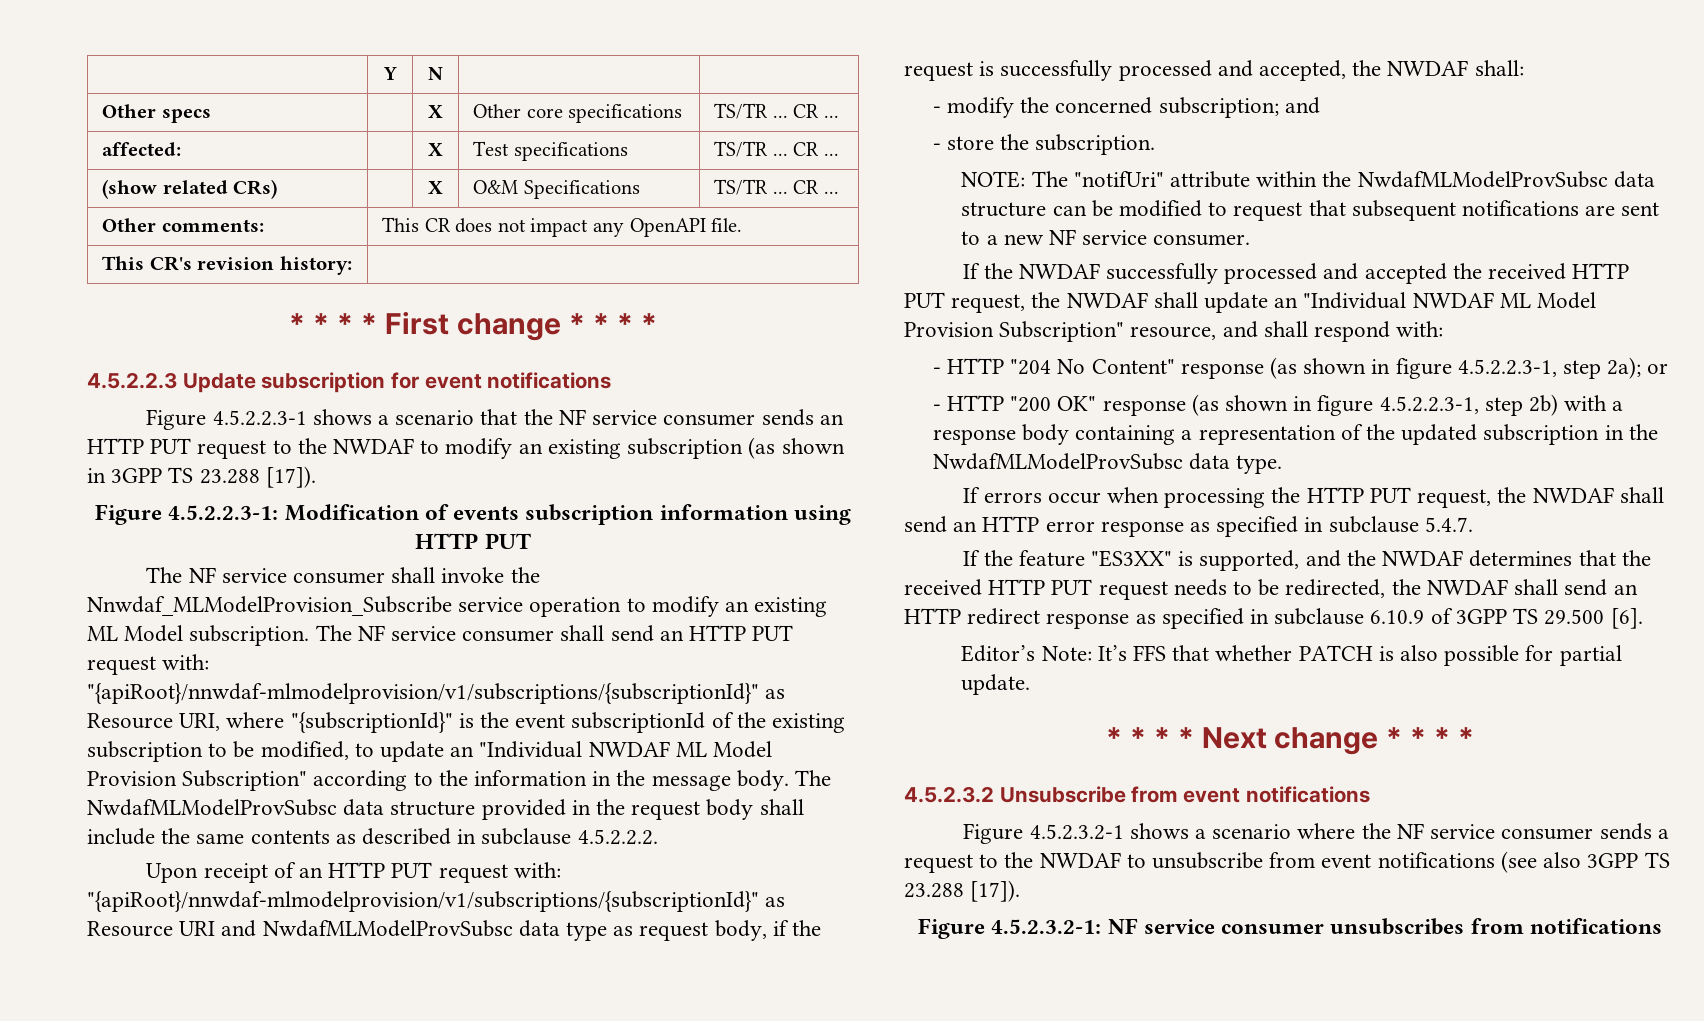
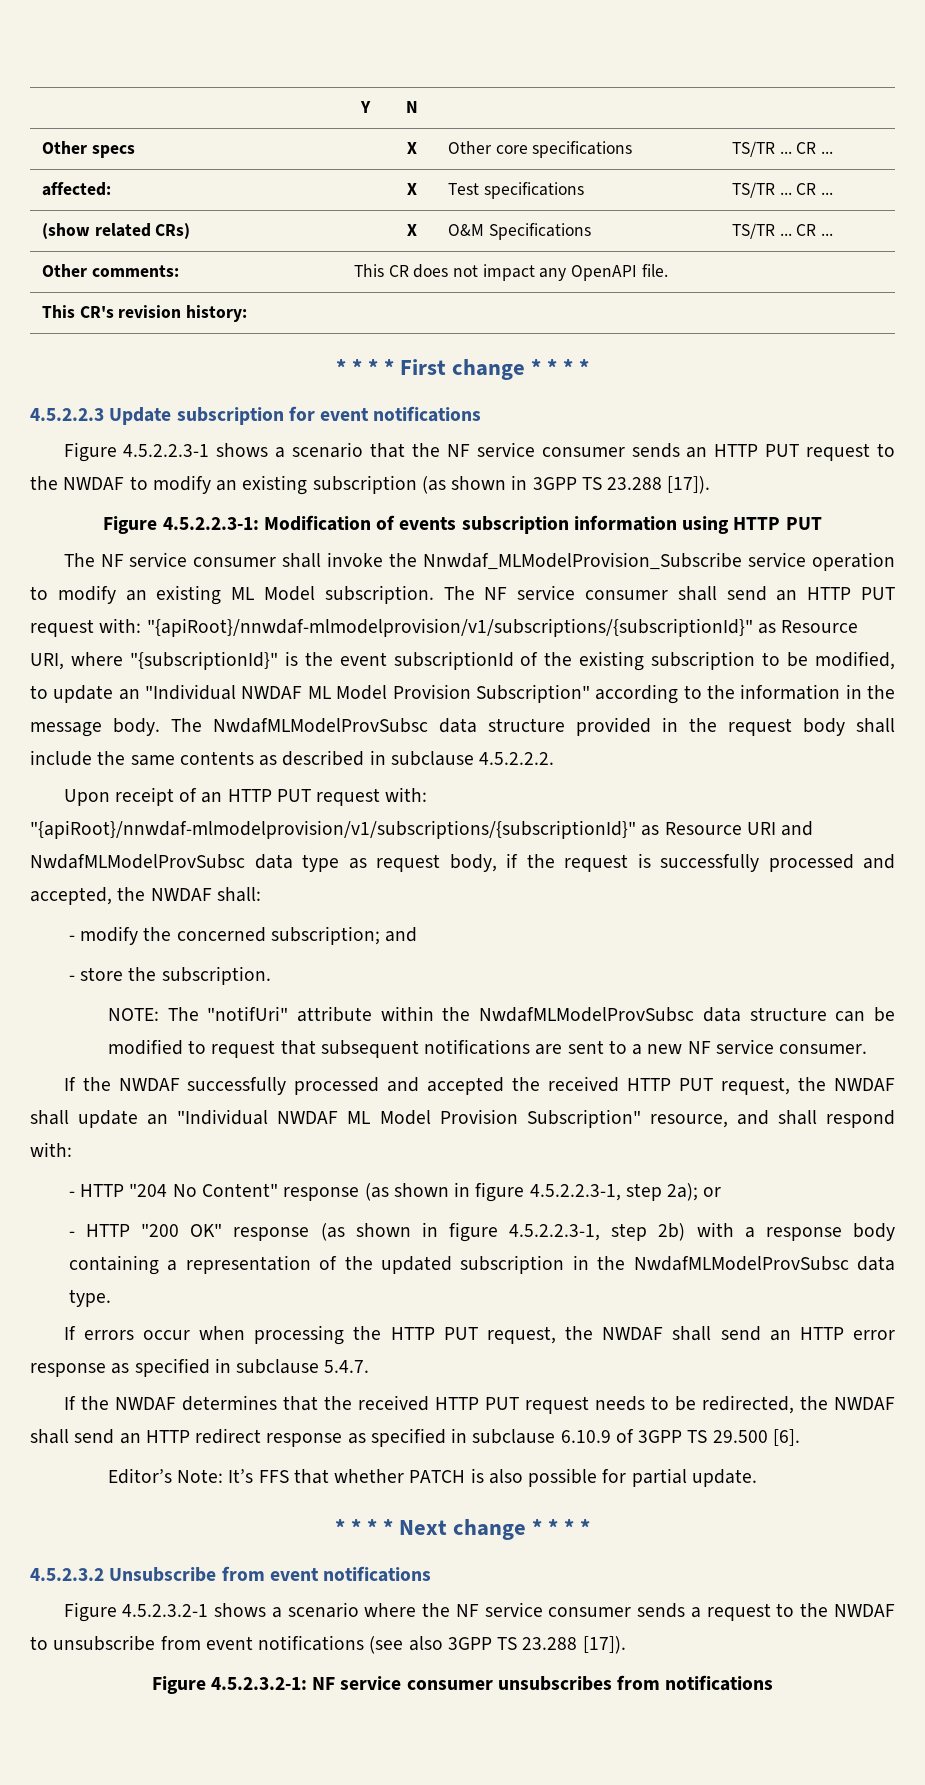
[1018,550,1376,571] feature "ES3XX" is supported, and the -> (109, 1403) none

